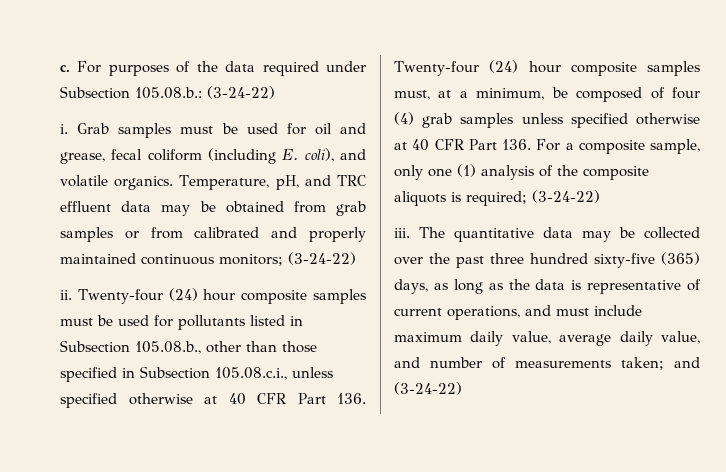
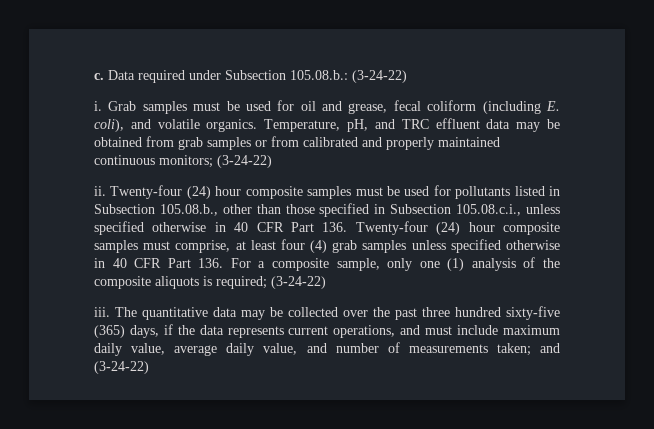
[77,61,256,76] For purposes of the data -> [108,70,135,80] Data
[204,396,217,404] at -> [214,222,226,232] in
[394,87,665,102] must, at a minimum, be composed of -> [143,240,276,253] must comprise, at least
[394,142,407,150] at -> [94,258,105,268] in
[433,279,701,294] as long as the data is representative of -> [163,324,284,338] if the data represents

